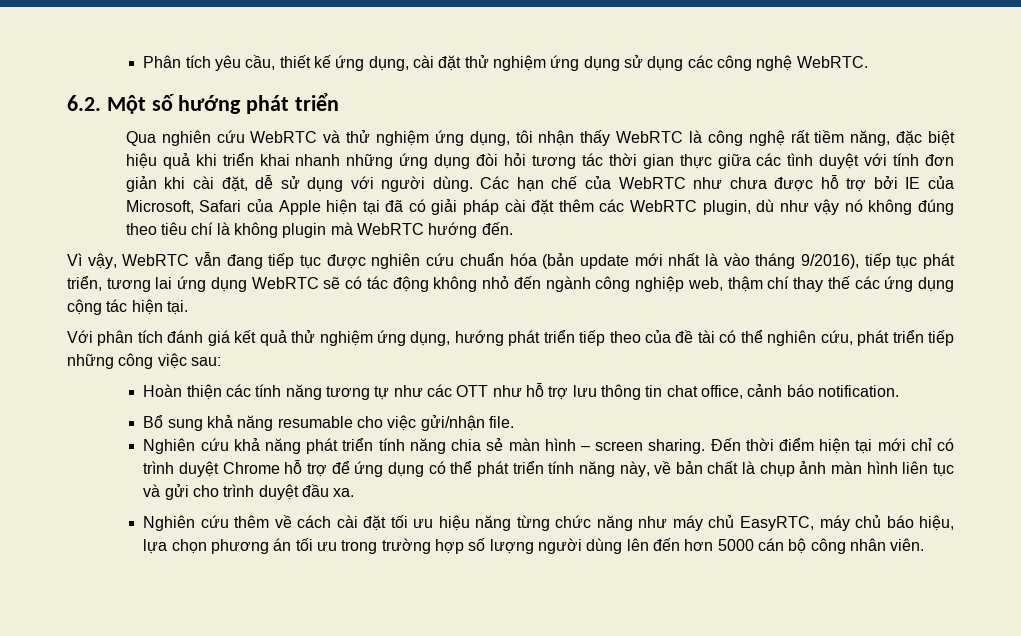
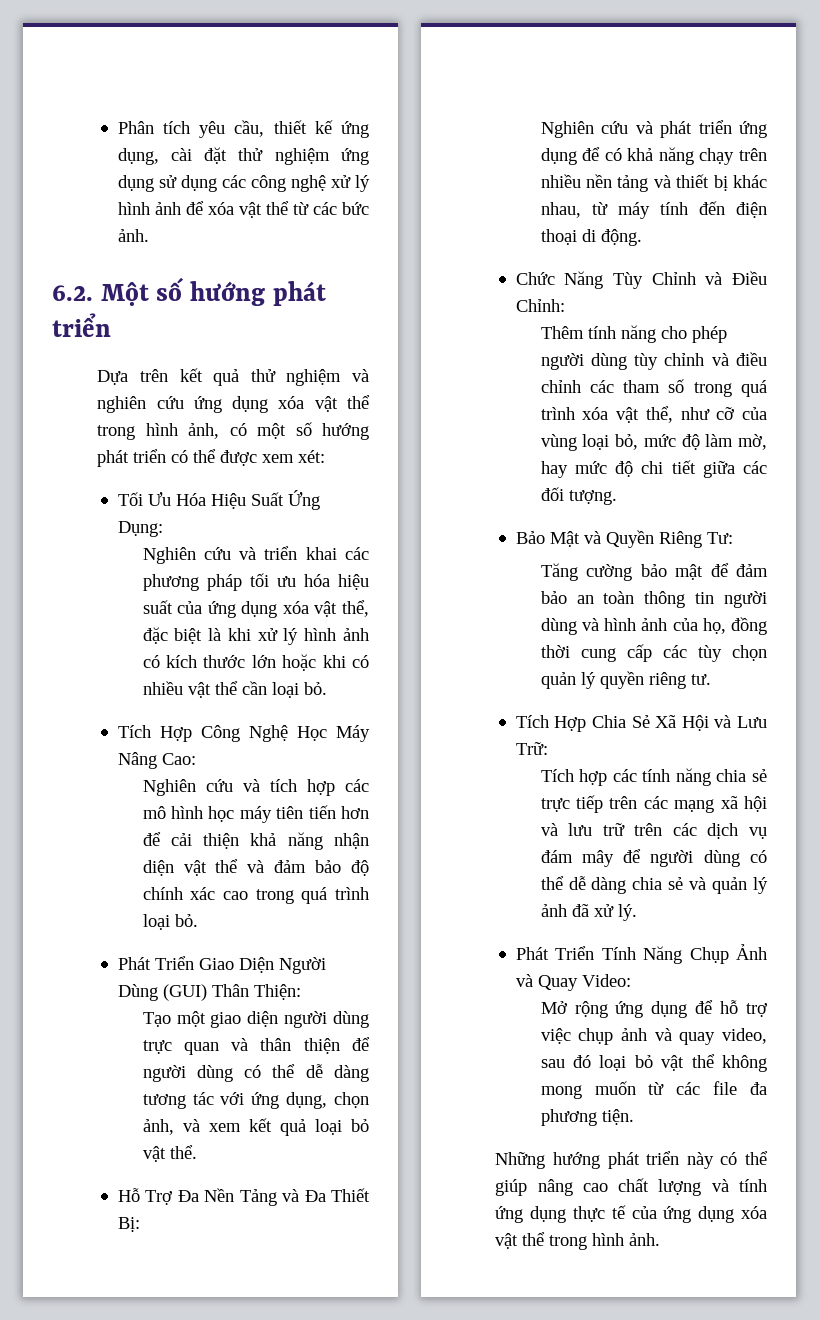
[796,56,868,68] WebRTC. -> [330,175,370,192] [117,201,369,218] [117,229,149,242] xử lý hình ảnh để xóa vật thể từ các bức ảnh.
[125,130,956,146] [125,153,954,169] [125,175,954,192] [125,199,955,215] [125,222,513,238] [67,252,955,269] [67,276,955,292] [67,299,188,315] [67,330,955,346] [67,353,221,369] [143,383,899,400] [143,415,515,431] [143,438,955,454] [143,460,954,477] [143,484,355,500] [143,515,954,531] [143,538,925,554] Qua nghiên cứu WebRTC và thử nghiệm ứng dụng, tôi nhận thấy WebRTC là công nghệ rất tiềm năng, đặc biệt hiệu quả khi triển khai nhanh những ứng dụng đòi hỏi tương tác thời gian thực giữa các tình duyệt với tính đơn giản khi cài đặt, dễ sử dụng với người dùng. Các hạn chế của WebRTC như chưa được hỗ trợ bởi IE của Microsoft, Safari của Apple hiện tại đã có giải pháp cài đặt thêm các WebRTC plugin, dù như vậy nó không đúng theo tiêu chí là không plugin mà WebRTC hướng đến. // Vì vậy, WebRTC vẫn đang tiếp tục được nghiên cứu chuẩn hóa (bản update mới nhất là vào tháng 9/2016), tiếp tục phát triển, tương lai ứng dụng WebRTC sẽ có tác động không nhỏ đến ngành công nghiệp web, thậm chí thay thế các ứng dụng cộng tác hiện tại. // Với phân tích đánh giá kết quả thử nghiệm ứng dụng, hướng phát triển tiếp theo của đề tài có thể nghiên cứu, phát triển tiếp những công việc sau: // Hoàn thiện các tính năng tương tự như các OTT như hỗ trợ lưu thông tin chat office, cảnh báo notification. // Bổ sung khả năng resumable cho việc gửi/nhận file. // Nghiên cứu khả năng phát triển tính năng chia sẻ màn hình – screen sharing. Đến thời điểm hiện tại mới chỉ có trình duyệt Chrome hỗ trợ để ứng dụng có thể phát triển tính năng này, về bản chất là chụp ảnh màn hình liên tục và gửi cho trình duyệt đầu xa. // Nghiên cứu thêm về cách cài đặt tối ưu hiệu năng từng chức năng như máy chủ EasyRTC, máy chủ báo hiệu, lựa chọn phương án tối ưu trong trường hợp số lượng người dùng lên đến hơn 5000 cán bộ công nhân viên. -> [97,368,370,386] [97,395,370,413] [97,422,369,440] [97,449,326,467] [117,490,320,510] [117,521,163,537] [142,546,369,564] [142,573,369,591] [142,600,369,618] [142,627,369,645] [142,654,369,671] [142,681,327,698] [117,725,370,742] [117,752,196,769] [142,779,369,796] [142,805,369,823] [142,832,369,850] [142,859,369,876] [142,887,370,904] [142,914,198,930] [117,956,326,974] [117,984,301,1001] [142,1011,369,1028] [142,1037,370,1055] [142,1064,369,1082] [142,1092,369,1109] [142,1118,369,1136] [142,1145,197,1162] [117,1188,370,1206] [117,1217,140,1232] [540,120,767,138] [540,147,767,165] [540,174,767,192] [540,201,767,219] [540,229,642,246] [515,271,767,289] [515,299,565,312] [540,325,727,343] [540,352,767,370] [540,379,767,397] [540,406,767,423] [540,434,767,451] [540,460,767,478] [540,487,617,505] [515,530,733,548] [540,563,768,581] [540,591,767,608] [540,617,767,635] [540,644,767,662] [540,671,711,689] [515,715,767,732] [515,742,548,755] [540,768,767,786] [540,795,767,813] [540,823,767,839] [540,849,767,867] [540,876,768,894] [540,904,637,921] [515,944,767,964] [515,974,631,991] [540,1000,767,1018] [540,1028,767,1045] [540,1054,767,1072] [540,1081,767,1099] [540,1109,634,1126] [495,1151,768,1169] [495,1178,767,1196] [495,1205,767,1223] [495,1232,661,1250] Dựa trên kết quả thử nghiệm và nghiên cứu ứng dụng xóa vật thể trong hình ảnh, có một số hướng phát triển có thể được xem xét: // Tối Ưu Hóa Hiệu Suất Ứng Dụng: // Nghiên cứu và triển khai các phương pháp tối ưu hóa hiệu suất của ứng dụng xóa vật thể, đặc biệt là khi xử lý hình ảnh có kích thước lớn hoặc khi có nhiều vật thể cần loại bỏ. // Tích Hợp Công Nghệ Học Máy Nâng Cao: // Nghiên cứu và tích hợp các mô hình học máy tiên tiến hơn để cải thiện khả năng nhận diện vật thể và đảm bảo độ chính xác cao trong quá trình loại bỏ. // Phát Triển Giao Diện Người Dùng (GUI) Thân Thiện: // Tạo một giao diện người dùng trực quan và thân thiện để người dùng có thể dễ dàng tương tác với ứng dụng, chọn ảnh, và xem kết quả loại bỏ vật thể. // Hỗ Trợ Đa Nền Tảng và Đa Thiết Bị: // Nghiên cứu và phát triển ứng dụng để có khả năng chạy trên nhiều nền tảng và thiết bị khác nhau, từ máy tính đến điện thoại di động. // Chức Năng Tùy Chỉnh và Điều Chỉnh: // Thêm tính năng cho phép người dùng tùy chỉnh và điều chỉnh các tham số trong quá trình xóa vật thể, như cỡ của vùng loại bỏ, mức độ làm mờ, hay mức độ chi tiết giữa các đối tượng. // Bảo Mật và Quyền Riêng Tư: // Tăng cường bảo mật để đảm bảo an toàn thông tin người dùng và hình ảnh của họ, đồng thời cung cấp các tùy chọn quản lý quyền riêng tư. // Tích Hợp Chia Sẻ Xã Hội và Lưu Trữ: // Tích hợp các tính năng chia sẻ trực tiếp trên các mạng xã hội và lưu trữ trên các dịch vụ đám mây để người dùng có thể dễ dàng chia sẻ và quản lý ảnh đã xử lý. // Phát Triển Tính Năng Chụp Ảnh và Quay Video: // Mở rộng ứng dụng để hỗ trợ việc chụp ảnh và quay video, sau đó loại bỏ vật thể không mong muốn từ các file đa phương tiện. // Những hướng phát triển này có thể giúp nâng cao chất lượng và tính ứng dụng thực tế của ứng dụng xóa vật thể trong hình ảnh.

